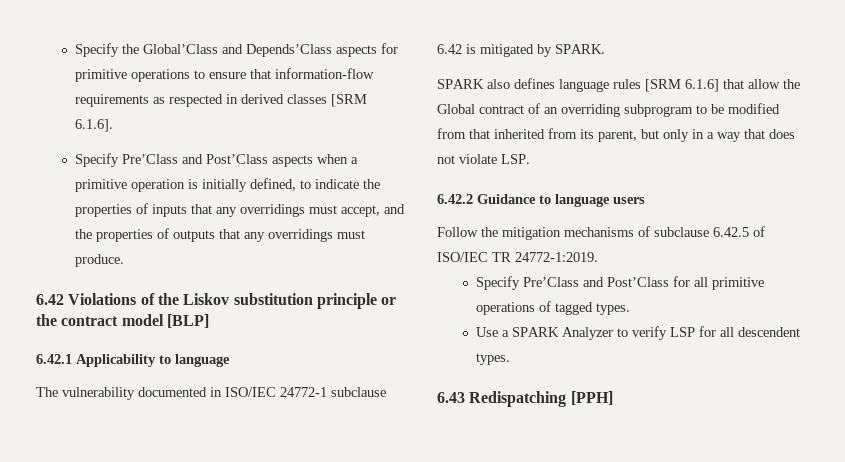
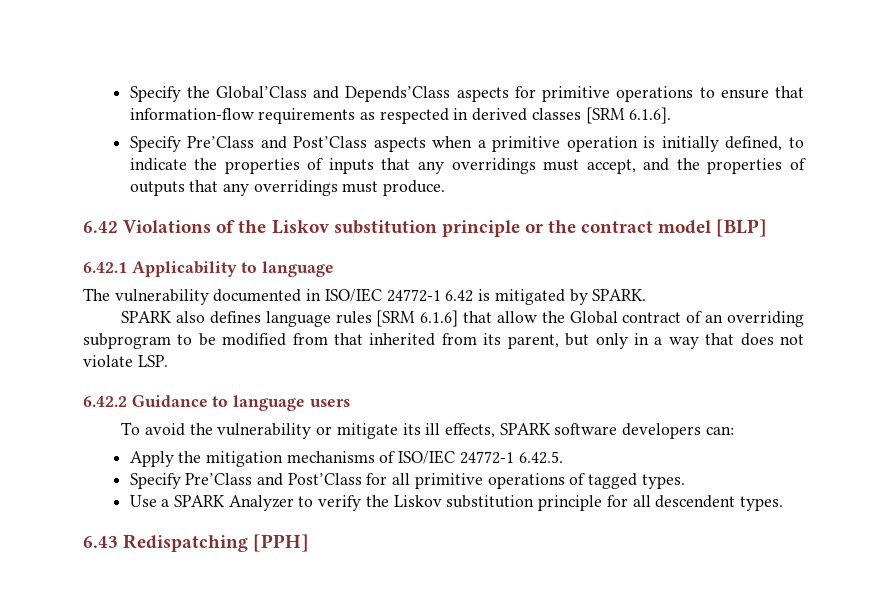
[331,387,386,397] subclause -> (441, 295) none
[437,226,765,240] [437,252,598,262] Follow the mitigation mechanisms of subclause 6.42.5 of ISO/IEC TR 24772-1:2019. -> [121,422,734,439] [129,450,563,467] To avoid the vulnerability or mitigate its ill effects, SPARK software developers can: // Apply the mitigation mechanisms of ISO/IEC 24772-1 6.42.5.
[670,327,696,337] LSP -> [365,495,603,511] the Liskov substitution principle

